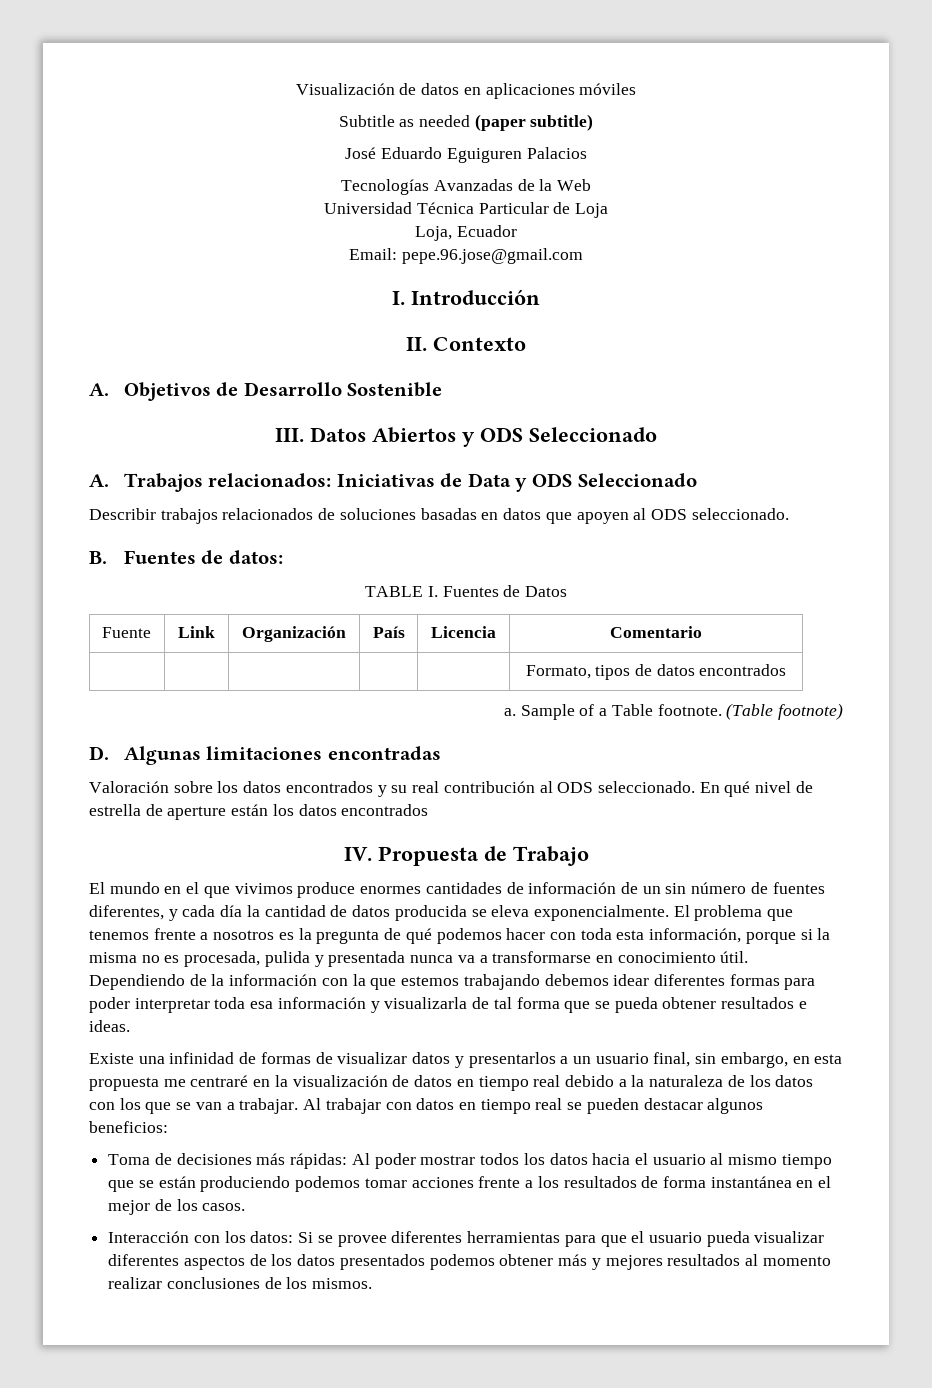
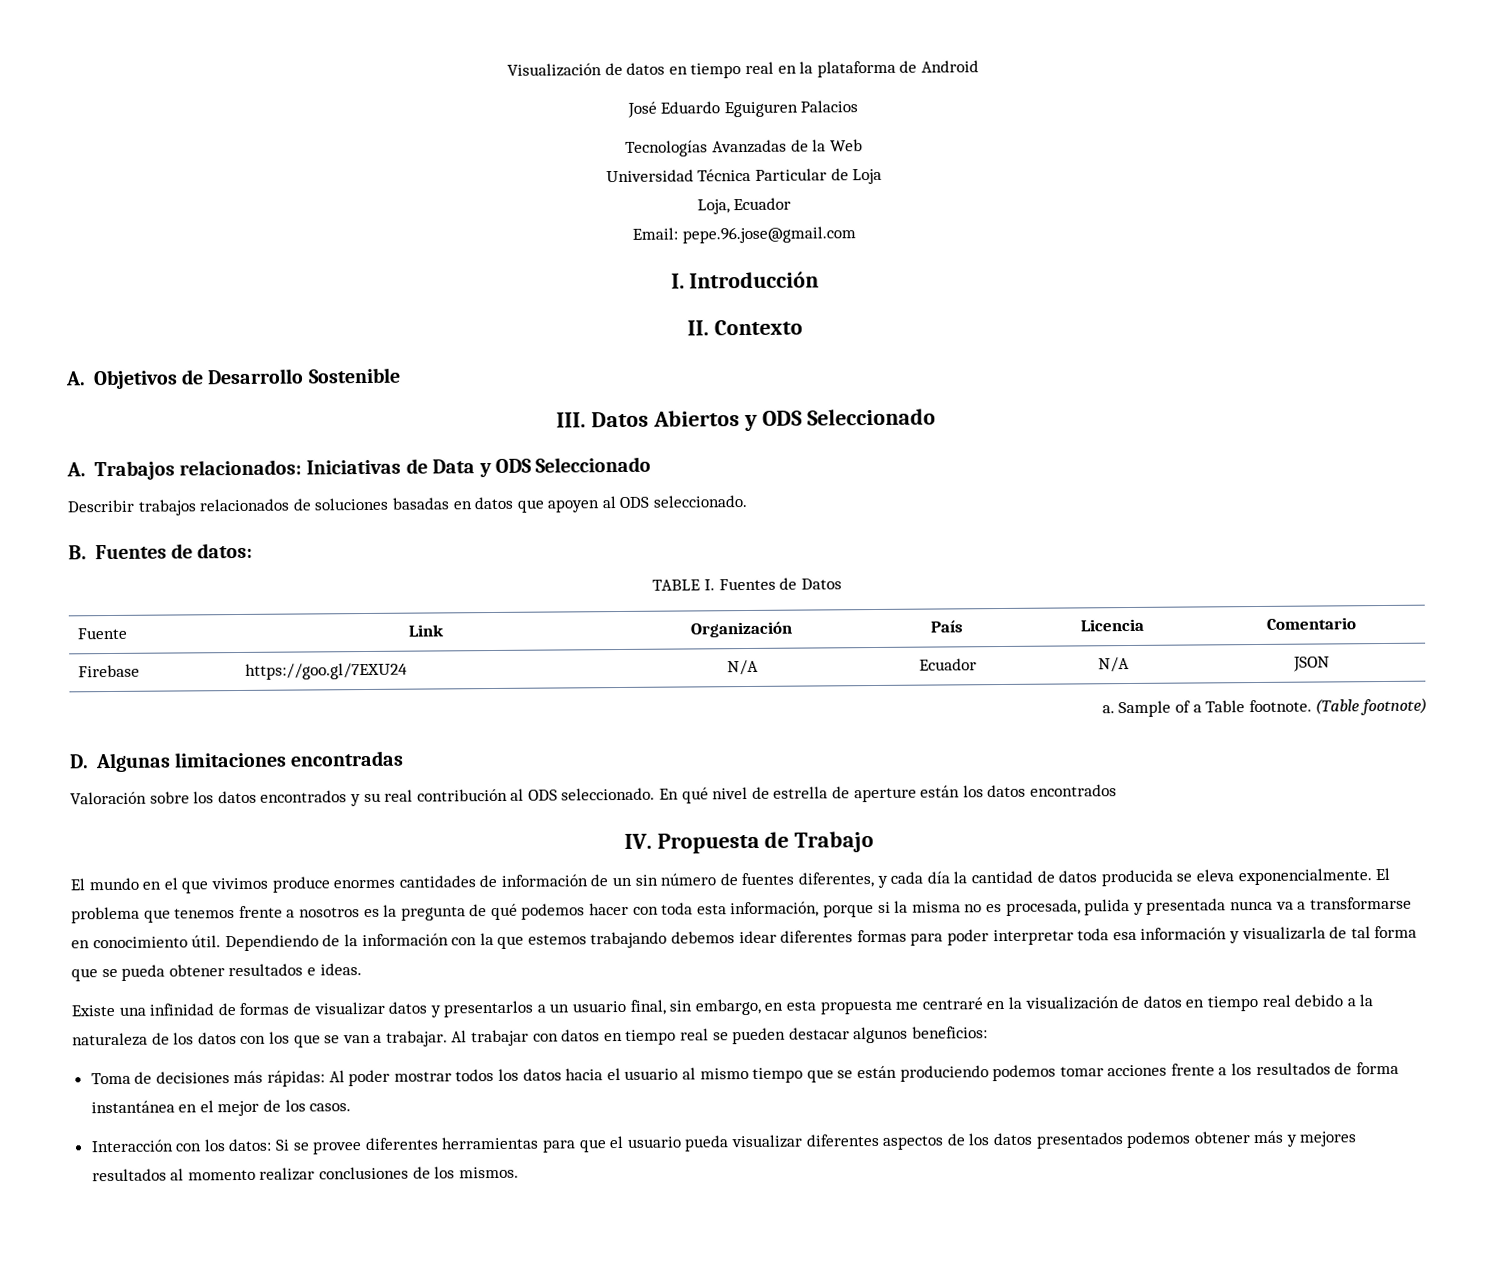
[485,83,637,99] [338,114,594,131] aplicaciones móviles // Subtitle as needed (paper subtitle) -> [690,60,979,79] tiempo real en la plataforma de Android
[525,664,787,680] | | | | | Formato, tipos de datos encontrados -> [77,664,140,678] [244,662,408,680] [726,659,759,676] [918,658,977,671] [1097,657,1130,673] [1293,656,1330,672] Firebase | https://goo.gl/7EXU24 | N/A | Ecuador | N/A | JSON

